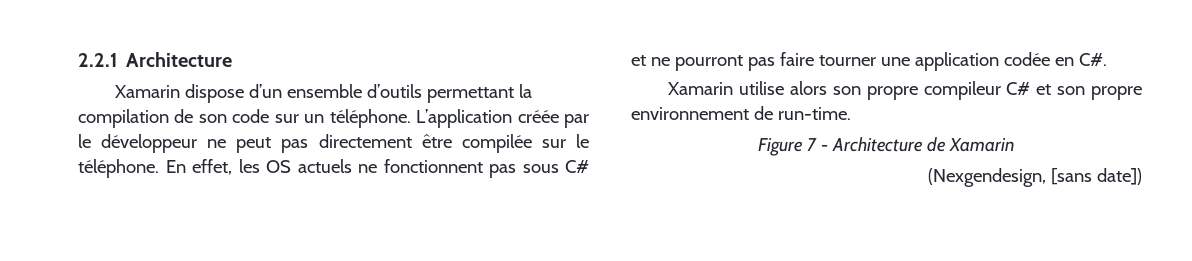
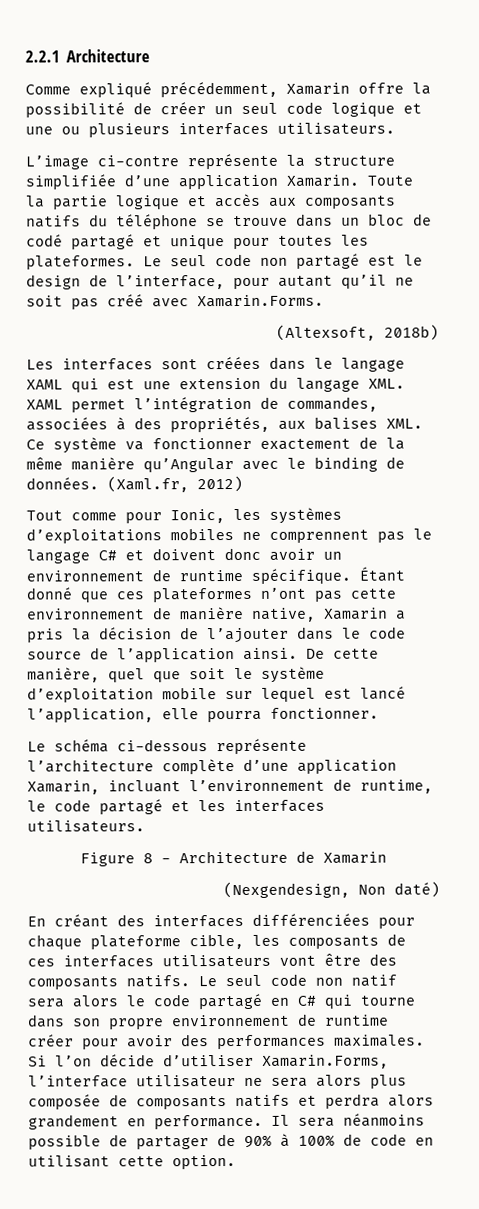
[115,84,533,103] [78,109,589,128] [78,134,589,153] [78,159,589,178] [631,52,1107,71] [668,81,1142,100] [631,106,851,120] Xamarin dispose d’un ensemble d’outils permettant la compilation de son code sur un téléphone. L’application créée par le développeur ne peut pas directement être compilée sur le téléphone. En effet, les OS actuels ne fonctionnent pas sous C# et ne pourront pas faire tourner une application codée en C#. // Xamarin utilise alors son propre compileur C# et son propre environnement de run-time. -> [25,81,431,98] [25,101,422,118] [25,122,395,138] [25,153,395,170] [25,174,413,190] [26,193,396,210] [26,213,432,230] [26,234,369,250] [26,253,423,270] [26,274,414,290] [26,294,324,310] [276,324,439,341] [26,356,405,372] [26,376,405,393] [26,396,378,413] [26,416,423,433] [26,436,405,454] [26,456,405,473] [26,475,243,493] [26,507,342,524] [26,528,432,544] [26,547,342,564] [26,566,405,584] [26,587,396,603] [27,606,406,622] [27,626,406,644] [27,647,379,663] [27,666,325,683] [27,686,406,703] [27,707,379,723] [27,738,307,755] [27,758,397,775] [27,778,433,795] [27,799,325,815] [27,820,145,833] Comme expliqué précédemment, Xamarin offre la possibilité de créer un seul code logique et une ou plusieurs interfaces utilisateurs. // L’image ci-contre représente la structure simplifiée d’une application Xamarin. Toute la partie logique et accès aux composants natifs du téléphone se trouve dans un bloc de codé partagé et unique pour toutes les plateformes. Le seul code non partagé est le design de l’interface, pour autant qu’il ne soit pas créé avec Xamarin.Forms. // (Altexsoft, 2018b) // Les interfaces sont créées dans le langage XAML qui est une extension du langage XML. XAML permet l’intégration de commandes, associées à des propriétés, aux balises XML. Ce système va fonctionner exactement de la même manière qu’Angular avec le binding de données. (Xaml.fr, 2012) // Tout comme pour Ionic, les systèmes d’exploitations mobiles ne comprennent pas le langage C# et doivent donc avoir un environnement de runtime spécifique. Étant donné que ces plateformes n’ont pas cette environnement de manière native, Xamarin a pris la décision de l’ajouter dans le code source de l’application ainsi. De cette manière, quel que soit le système d’exploitation mobile sur lequel est lancé l’application, elle pourra fonctionner. // Le schéma ci-dessous représente l’architecture complète d’une application Xamarin, incluant l’environnement de runtime, le code partagé et les interfaces utilisateurs.
[807,138,818,151] 7 -> [143,853,153,864] 8
[1051,168,1143,185] [sans date]) -> [358,881,440,898] [27,913,415,929] [27,933,406,950] [27,953,397,968] [27,973,397,990] [27,993,415,1010] [28,1013,389,1030] [28,1034,425,1050] [28,1053,389,1069] [28,1074,407,1089] [28,1093,434,1110] [28,1113,425,1130] [28,1133,434,1150] [28,1155,236,1170] Non daté) // En créant des interfaces différenciées pour chaque plateforme cible, les composants de ces interfaces utilisateurs vont être des composants natifs. Le seul code non natif sera alors le code partagé en C# qui tourne dans son propre environnement de runtime créer pour avoir des performances maximales. Si l’on décide d’utiliser Xamarin.Forms, l’interface utilisateur ne sera alors plus composée de composants natifs et perdra alors grandement en performance. Il sera néanmoins possible de partager de 90% à 100% de code en utilisant cette option.

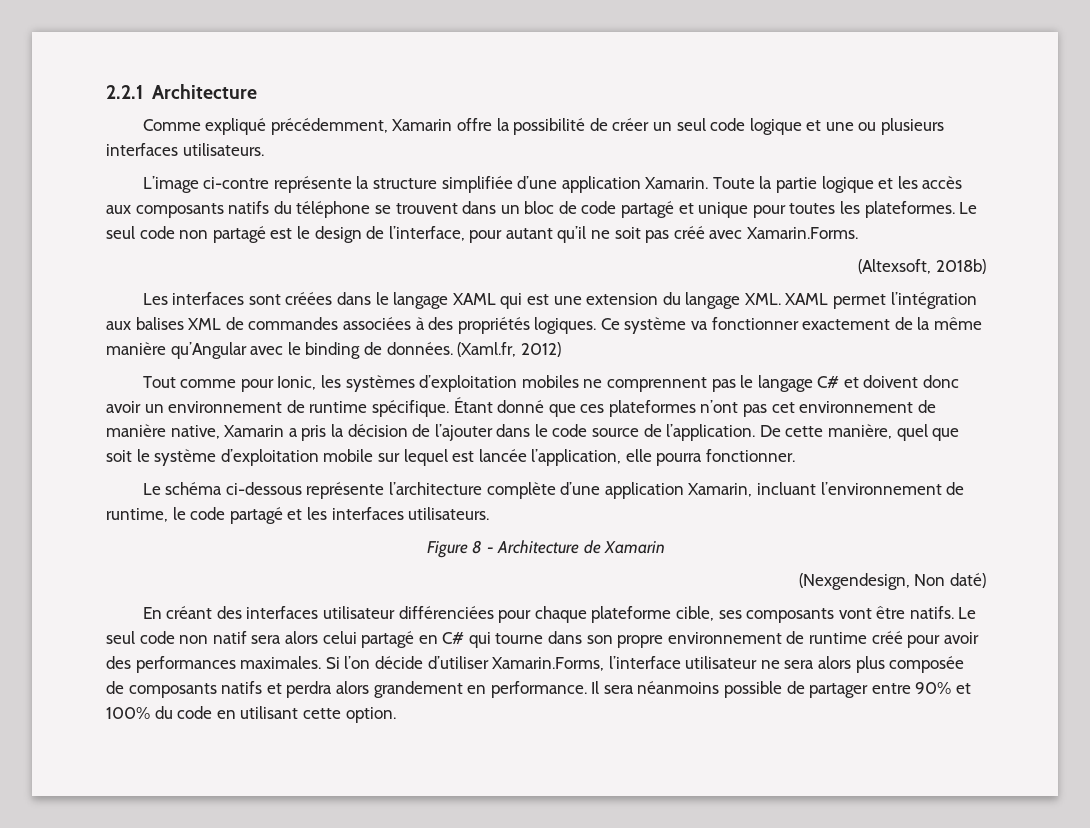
(207, 201) none -> [897,176,918,189] les
[233,215,288,227] trouve -> [395,203,458,214] trouvent
[26,234,63,247] codé -> [581,201,617,214] code
[260,396,378,412] [26,416,423,433] de commandes, associées à des propriétés, aux balises XML. -> [106,317,597,334] aux balises XML de commandes associées à des propriétés logiques.
[26,528,162,544] d’exploitations -> [419,375,518,392] d’exploitation
[350,588,396,599] cette -> [771,402,795,413] cet
[117,647,298,663] l’application ainsi. -> [666,424,756,441] l’application.
[360,686,406,700] lancé -> [478,449,527,462] lancée
(244, 921) none -> [322,606,395,619] utilisateur
[252,933,406,949] [27,953,397,968] [27,976,118,990] les composants de ces interfaces utilisateurs vont être des composants -> [718,606,906,623] ses composants vont être
[126,994,190,1007] le code -> [322,631,357,644] celui
[28,1034,74,1047] créer -> [871,631,903,644] créé
[217,1133,362,1148] de 90% à 100% de -> [871,682,972,694] [106,706,173,719] entre 90% et 100% du

